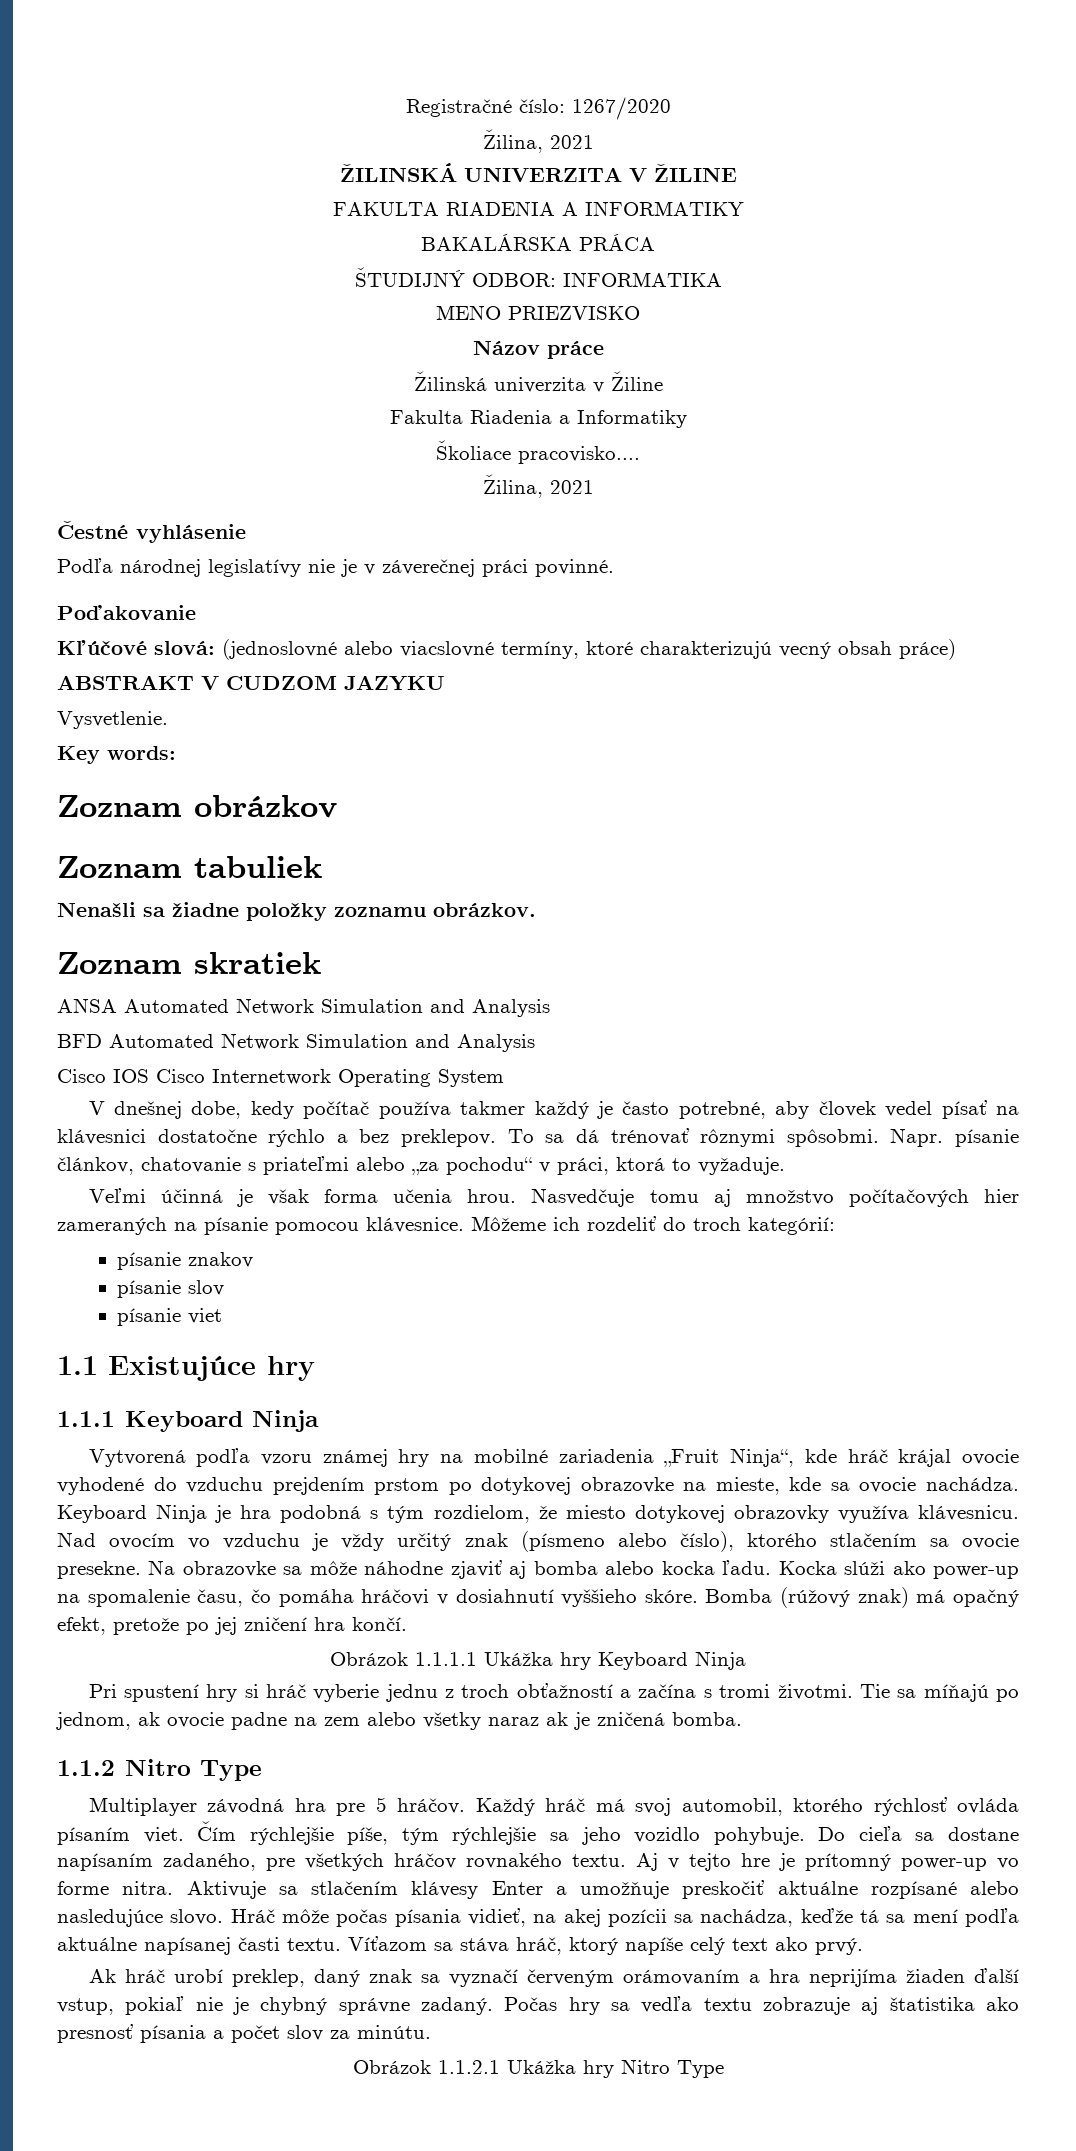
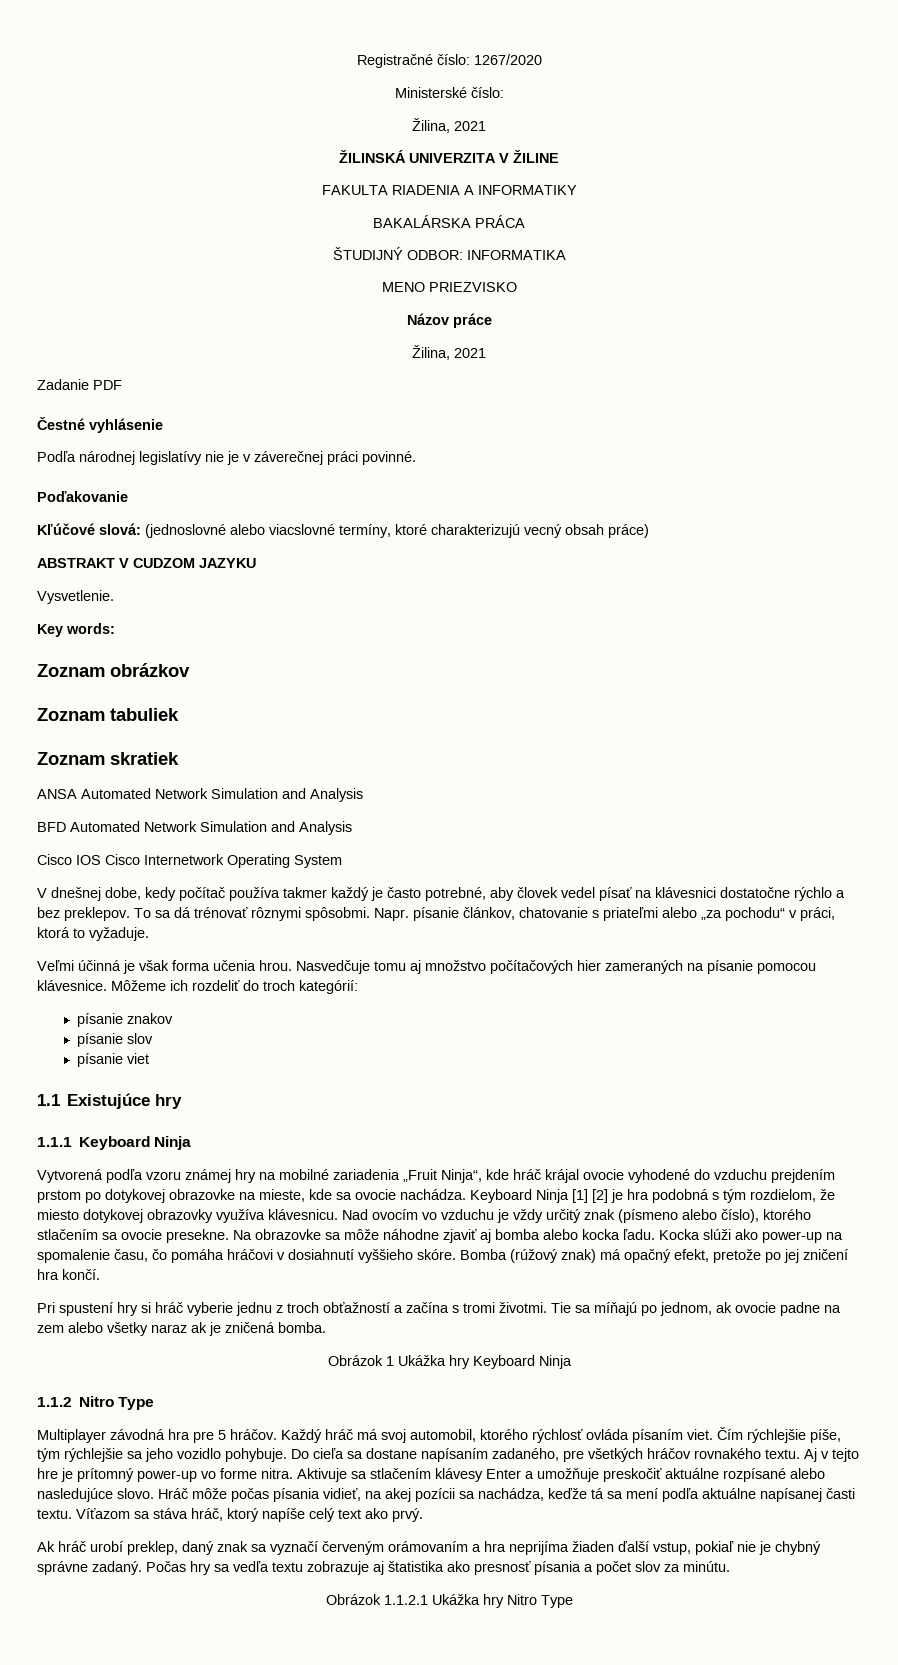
(671, 108) none -> [394,87,504,98] // Ministerské číslo:
[413,371,663,393] [389,410,687,428] [436,440,640,464] [482,474,594,498] // Žilinská univerzita v Žiline // Fakulta Riadenia a Informatiky // Školiace pracovisko.... // Žilina, 2021 -> [412,345,486,360] [37,379,122,390] // Žilina, 2021 // Zadanie PDF
[57,902,536,921] // Nenašli sa žiadne položky zoznamu obrázkov. -> (179, 714) none
(208, 1513) none -> [572,1189,608,1203] [1] [2]
[330,1651,746,1670] // Obrázok 1.1.1.1 Ukážka hry Keyboard Ninja -> (100, 1274) none
(742, 1719) none -> [327,1355,572,1369] // Obrázok 1 Ukážka hry Keyboard Ninja

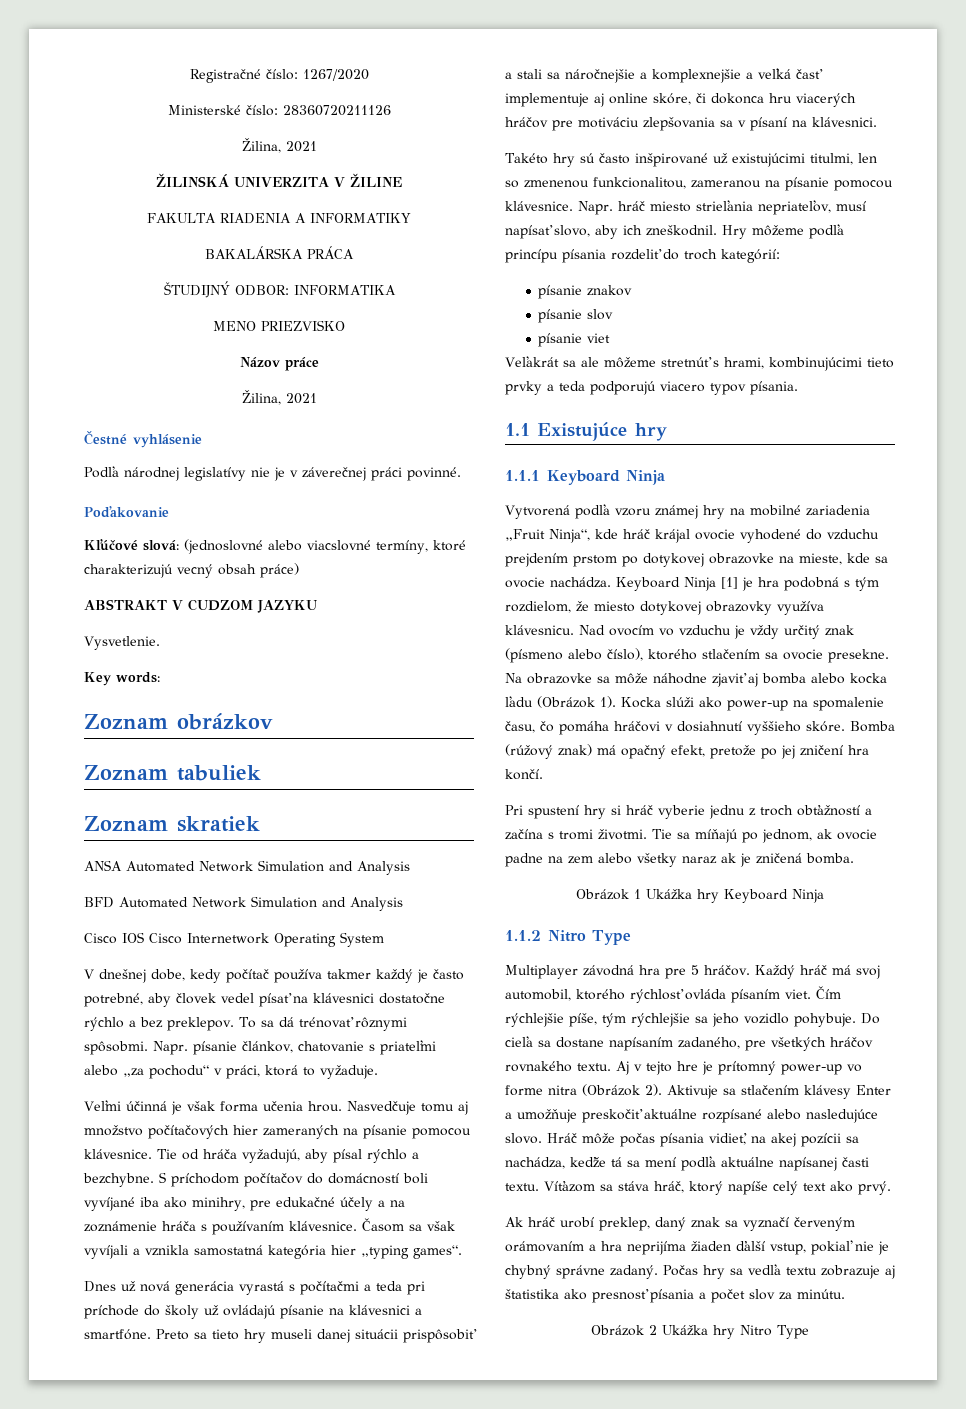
(504, 92) none -> [282,105,391,116] 28360720211126
[37,379,122,390] // Zadanie PDF -> (317, 398) none
[111,980,188,991] Môžeme ich -> [157,1149,419,1163] [83,1172,428,1187] [84,1197,405,1211] [84,1218,455,1235] [84,1245,462,1259] [84,1281,425,1295] [84,1305,422,1319] [84,1329,477,1343] [505,68,823,83] [505,93,856,107] [505,117,877,131] [505,153,877,167] [505,177,893,191] [505,200,866,215] [505,224,844,239] [505,249,606,263] Tie od hráča vyžadujú, aby písal rýchlo a bezchybne. S príchodom počítačov do domácností boli vyvíjané iba ako minihry, pre edukačné účely a na zoznámenie hráča s používaním klávesnice. Časom sa však vyvíjali a vznikla samostatná kategória hier „typing games“. // Dnes už nová generácia vyrastá s počítačmi a teda pri príchode do školy už ovládajú písanie na klávesnici a smartfóne. Preto sa tieto hry museli danej situácii prispôsobiť a stali sa náročnejšie a komplexnejšie a veľká časť implementuje aj online skóre, či dokonca hru viacerých hráčov pre motiváciu zlepšovania sa v písaní na klávesnici. // Takéto hry sú často inšpirované už existujúcimi titulmi, len so zmenenou funkcionalitou, zameranou na písanie pomocou klávesnice. Napr. hráč miesto strieľania nepriateľov, musí napísať slovo, aby ich zneškodnil. Hry môžeme podľa princípu písania
(149, 1058) none -> [505,356,894,371] [505,381,798,395] // Veľakrát sa ale môžeme stretnúť s hrami, kombinujúcimi tieto prvky a teda podporujú viacero typov písania.
[592,1189,608,1203] [2] -> (738, 583) none
[623,1229,655,1240] ľadu. -> [505,696,616,708] ľadu (Obrázok 1).
[261,1468,293,1479] nitra. -> [548,1084,662,1096] nitra (Obrázok 2).
[383,1595,428,1605] 1.1.2.1 -> [649,1325,657,1335] 2

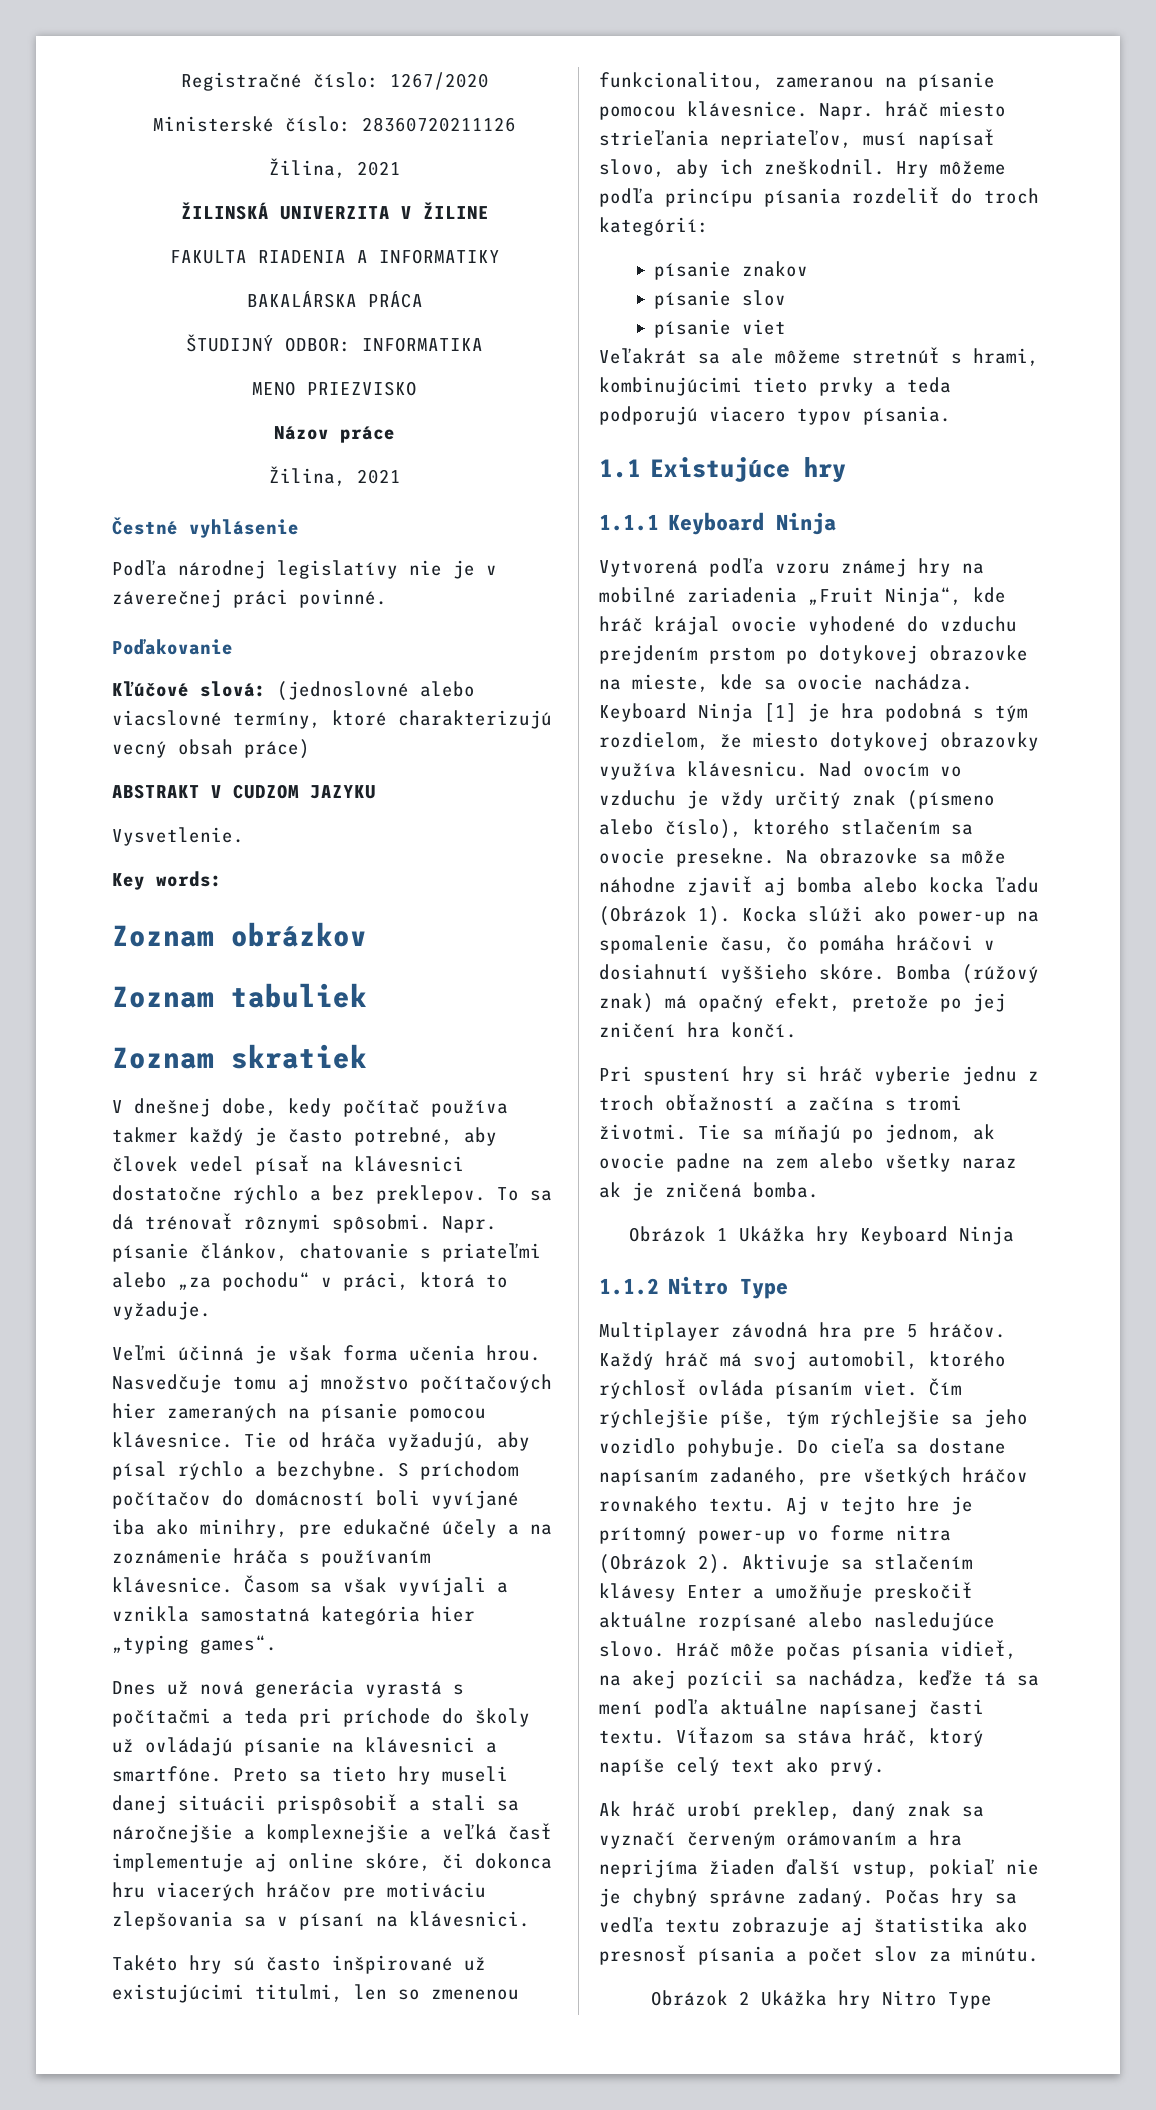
[84,860,410,875] [84,896,403,911] [84,932,384,947] // ANSA Automated Network Simulation and Analysis // BFD Automated Network Simulation and Analysis // Cisco IOS Cisco Internetwork Operating System -> (367, 1056) none

